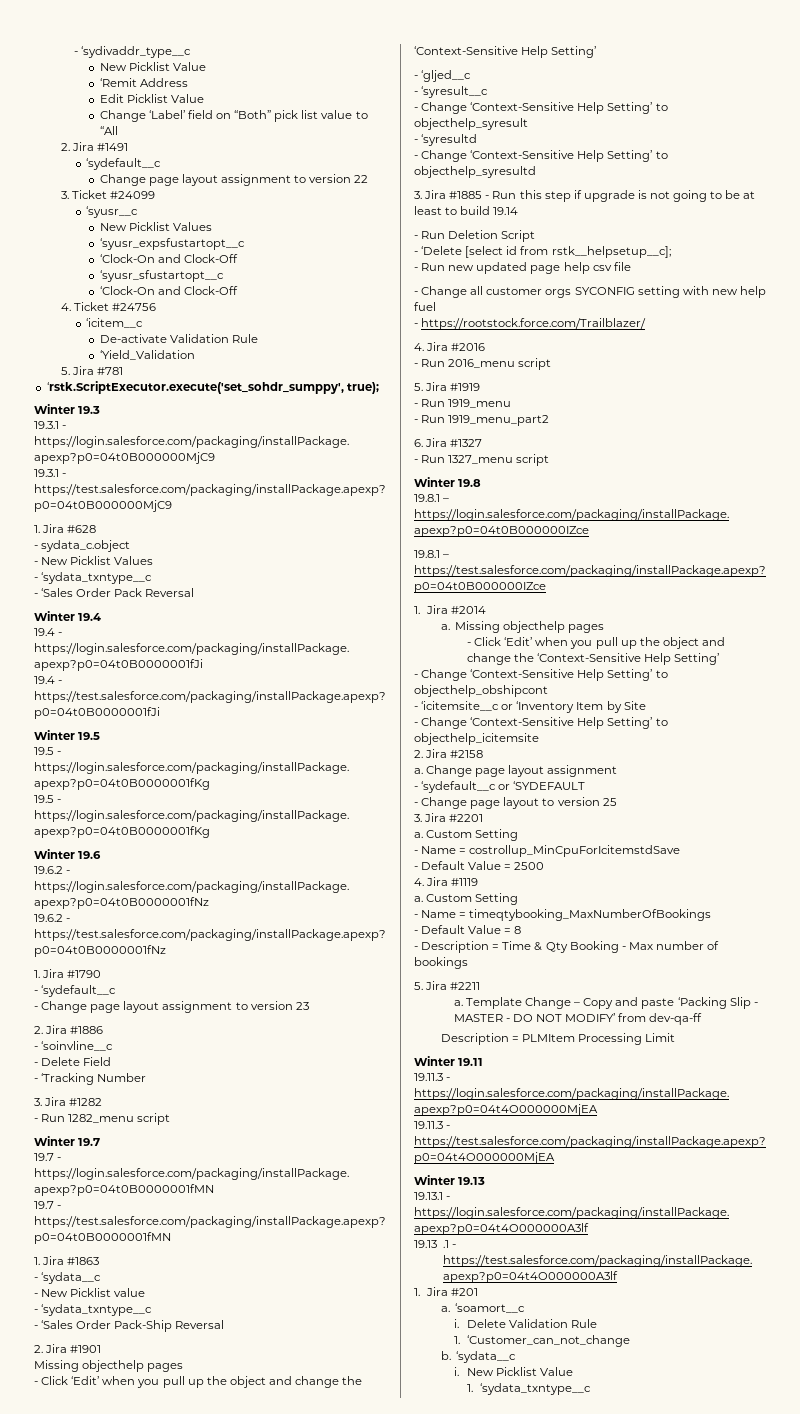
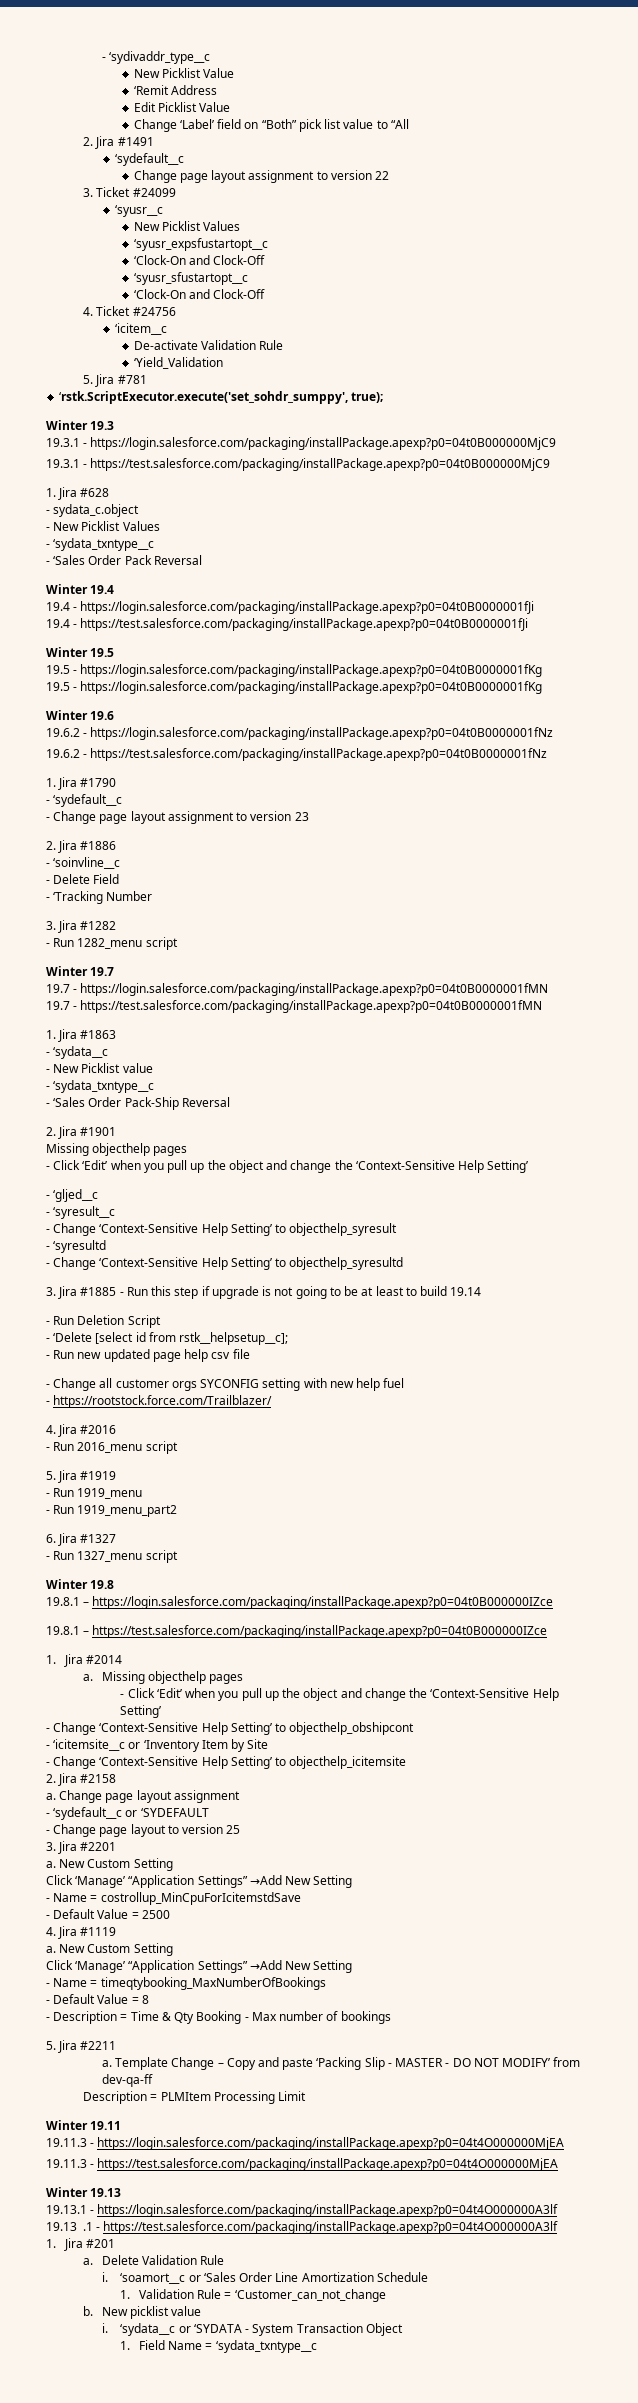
[426,829,519,841] Custom Setting -> [59,1858,173,1871] [46,1875,353,1888] New Custom Setting // Click ‘Manage’ “Application Settings” →Add New Setting
[426,893,519,905] Custom Setting -> [59,1943,173,1956] [46,1960,353,1973] New Custom Setting // Click ‘Manage’ “Application Settings” →Add New Setting
[455,1303,526,1313] [453,1319,459,1328] ‘soamort__c // i. -> (94, 2261) none
[453,1335,631,1347] [440,1351,517,1363] [453,1367,574,1376] [467,1384,474,1392] 1. ‘Customer_can_not_change // b. ‘sydata__c // i. New Picklist Value // 1. -> [101,2272,428,2284] [120,2289,386,2302] [83,2306,202,2319] [101,2323,403,2336] [120,2340,213,2350] i. ‘soamort__c or ‘Sales Order Line Amortization Schedule // 1. Validation Rule = ‘Customer_can_not_change // b. New picklist value // i. ‘sydata__c or ‘SYDATA - System Transaction Object // 1. Field Name =

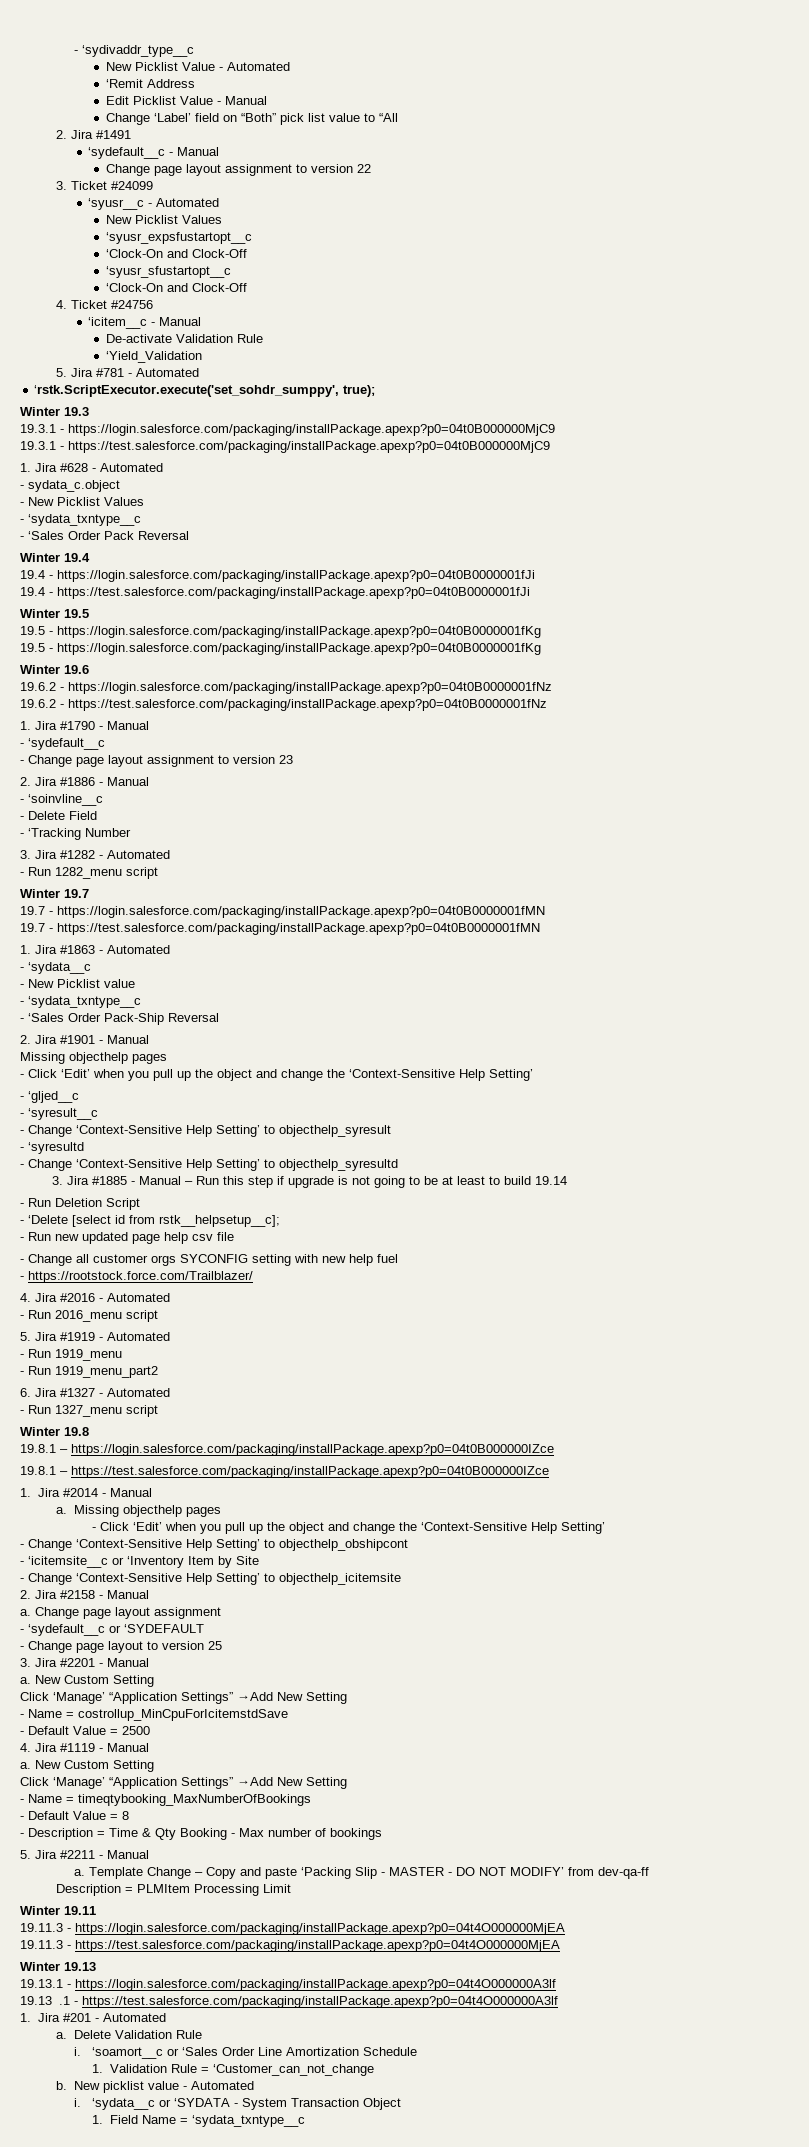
(235, 73) none -> [219,62,291,71] - Automated
(231, 107) none -> [217,96,268,105] - Manual
(184, 159) none -> [169,147,220,156] - Manual
(163, 211) none -> [148,198,220,207] - Automated
(167, 329) none -> [151,317,202,326] - Manual
(147, 379) none -> [127,368,199,377] - Automated
(110, 492) none -> [92,463,163,472] - Automated
(117, 782) none -> [99,721,149,730] - Manual
(117, 845) none -> [99,777,149,786] - Manual
(117, 925) none -> [99,850,170,859] - Automated
(117, 1034) none -> [99,945,170,954] - Automated
(117, 1131) none -> [99,1035,149,1044] - Manual
(124, 1294) none -> [138,1176,193,1185] Manual –
(117, 1429) none -> [99,1293,170,1302] - Automated
(117, 1475) none -> [99,1332,170,1341] - Automated
(117, 1538) none -> [99,1388,170,1397] - Automated
(122, 1659) none -> [101,1488,152,1497] - Manual
(117, 1778) none -> [99,1590,149,1599] - Manual
(117, 1846) none -> [99,1658,149,1667] - Manual
(117, 1931) none -> [99,1743,149,1752] - Manual
(117, 2045) none -> [99,1850,149,1859] - Manual
(115, 2243) none -> [94,2013,166,2022] - Automated
(202, 2311) none -> [182,2081,254,2090] - Automated

